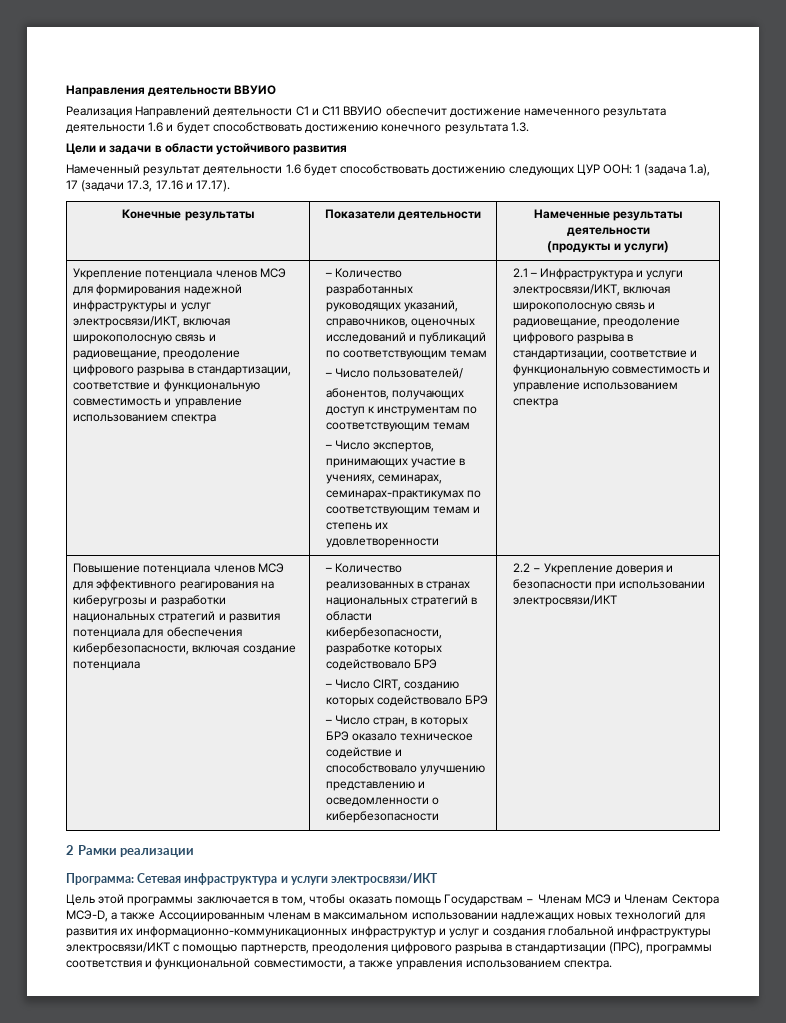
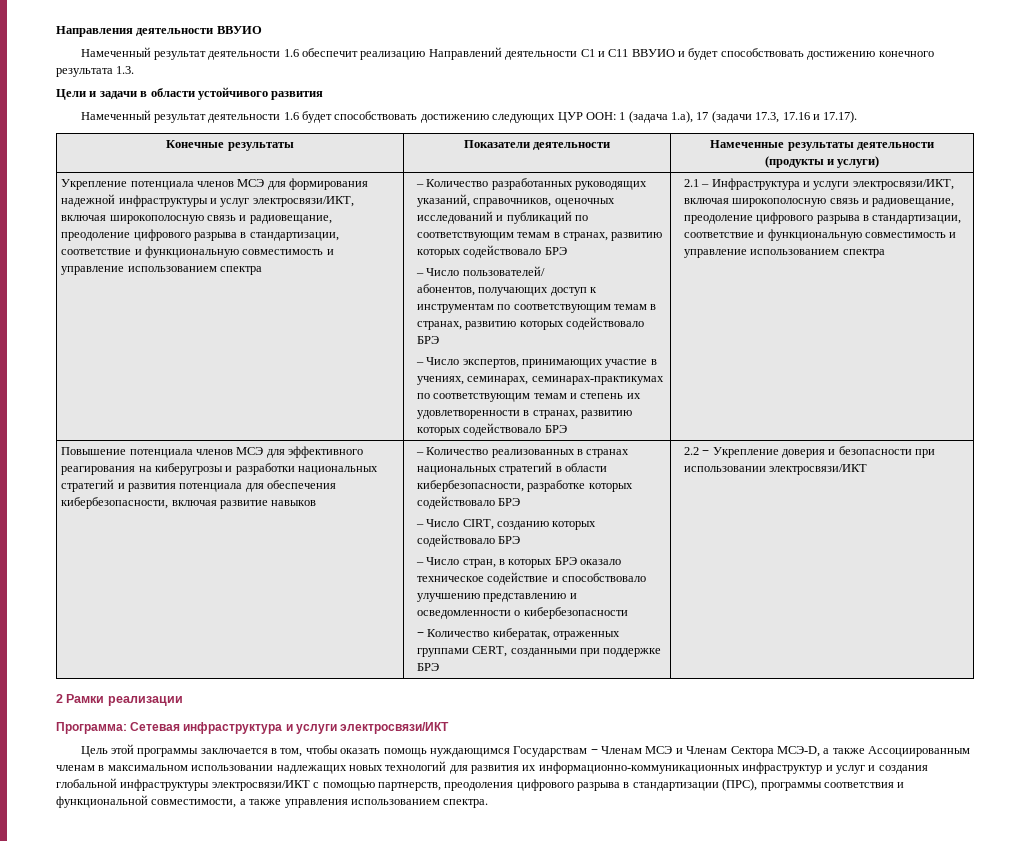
[66,106,132,118] Реализация -> [80,47,426,60] Намеченный результат деятельности 1.6 обеспечит реализацию
[385,106,667,118] [66,122,164,133] обеспечит достижение намеченного результата деятельности 1.6 -> (675, 53) none
(487, 354) none -> [553,232,663,241] [416,245,567,258] в странах, развитию которых содействовало БРЭ
(470, 426) none -> [650,304,657,310] [416,317,644,330] [416,336,439,344] в странах, развитию которых содействовало БРЭ
(439, 543) none -> [523,410,632,419] [416,423,567,436] в странах, развитию которых содействовало БРЭ
[242,645,296,654] [73,661,141,671] создание потенциала -> [219,500,317,509] развитие навыков
(439, 817) none -> [416,628,620,640] [416,646,662,657] [416,663,439,671] // − Количество кибератак, отраженных группами CERT, созданными при поддержке БРЭ
(441, 900) none -> [429,748,510,757] нуждающимся

